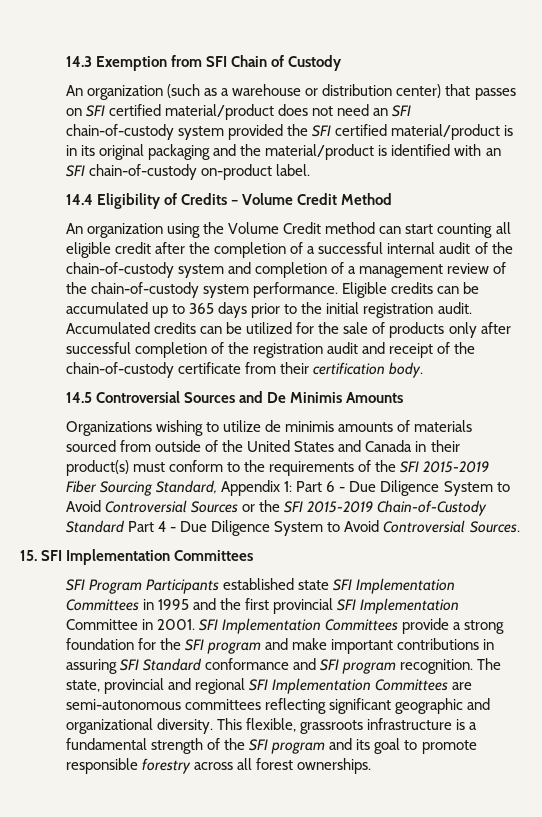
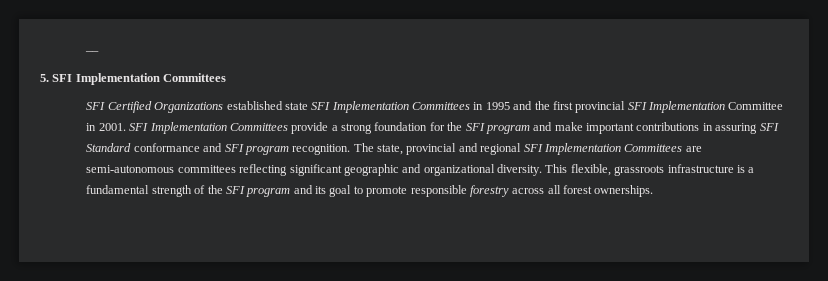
[66,55,343,71] [66,84,516,100] [66,104,412,120] [66,124,514,140] [66,144,501,160] [66,164,311,180] [66,193,393,209] [66,222,511,238] [66,242,513,258] [66,262,507,278] [66,282,480,298] [66,302,472,318] [66,322,511,338] [66,342,476,358] [66,362,424,378] [66,391,404,403] [66,420,473,436] [66,440,460,452] [66,460,490,476] [66,480,510,496] [66,500,488,516] [66,520,520,536] [20,550,37,561] 14.3 Exemption from SFI Chain of Custody // An organization (such as a warehouse or distribution center) that passes on SFI certified material/product does not need an SFI chain-of-custody system provided the SFI certified material/product is in its original packaging and the material/product is identified with an SFI chain-of-custody on-product label. // 14.4 Eligibility of Credits – Volume Credit Method // An organization using the Volume Credit method can start counting all eligible credit after the completion of a successful internal audit of the chain-of-custody system and completion of a management review of the chain-of-custody system performance. Eligible credits can be accumulated up to 365 days prior to the initial registration audit. Accumulated credits can be utilized for the sale of products only after successful completion of the registration audit and receipt of the chain-of-custody certificate from their certification body. // 14.5 Controversial Sources and De Minimis Amounts // Organizations wishing to utilize de minimis amounts of materials sourced from outside of the United States and Canada in their product(s) must conform to the requirements of the SFI 2015-2019 Fiber Sourcing Standard, Appendix 1: Part 6 - Due Diligence System to Avoid Controversial Sources or the SFI 2015-2019 Chain-of-Custody Standard Part 4 - Due Diligence System to Avoid Controversial Sources. // 15. -> [85,51,100,54] [40,74,49,82] –– // 5.
[89,579,220,594] Program Participants -> [107,101,224,113] Certified Organizations

